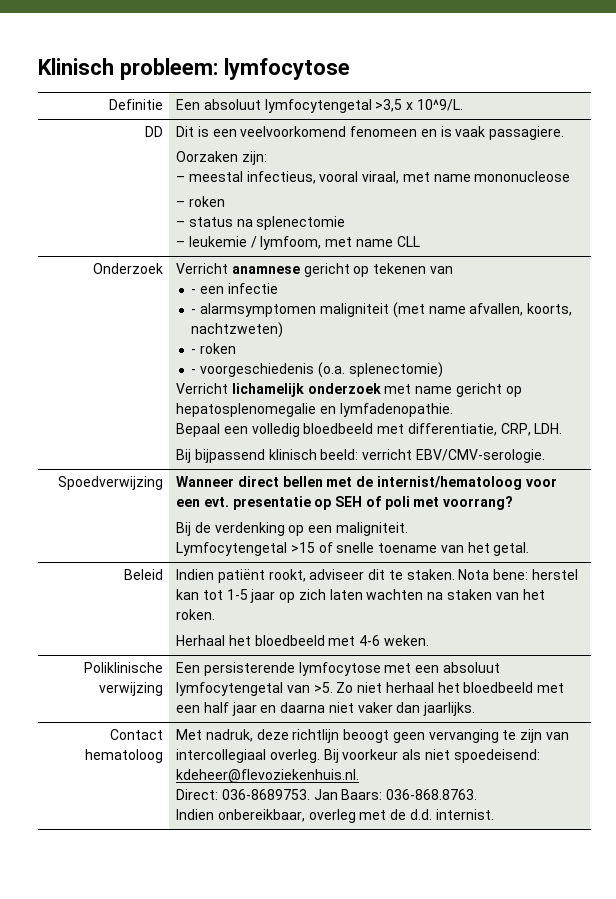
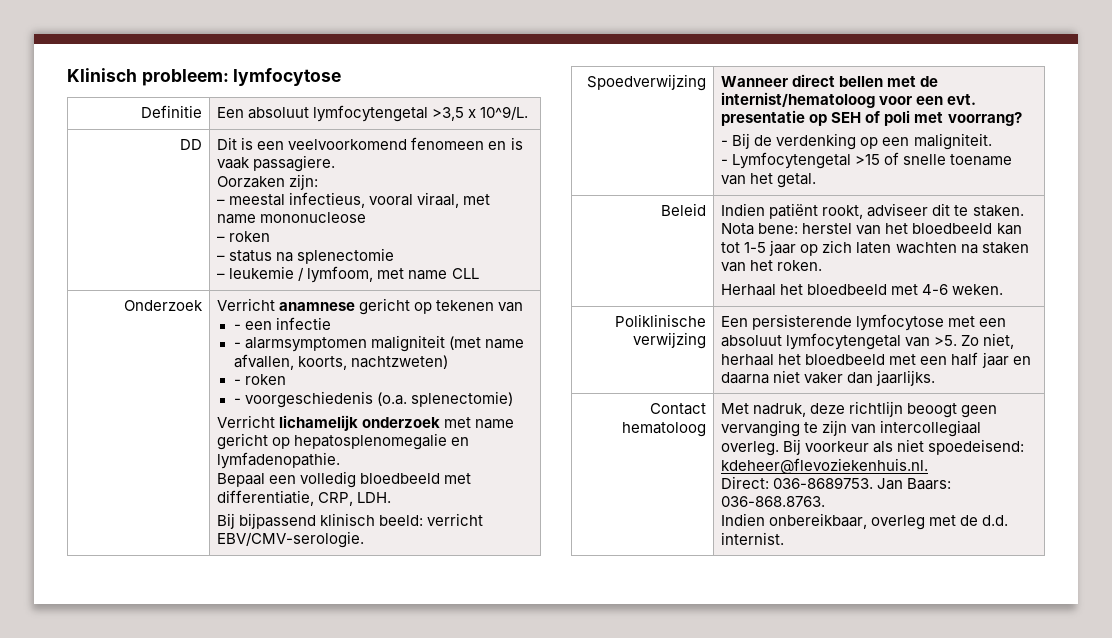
(514, 503) none -> [721,140,729,146] -
(408, 529) none -> [721,159,729,165] -
(578, 574) none -> [856,223,993,235] van het bloedbeeld
[357,682,383,693] niet -> [983,333,1015,349] niet,

